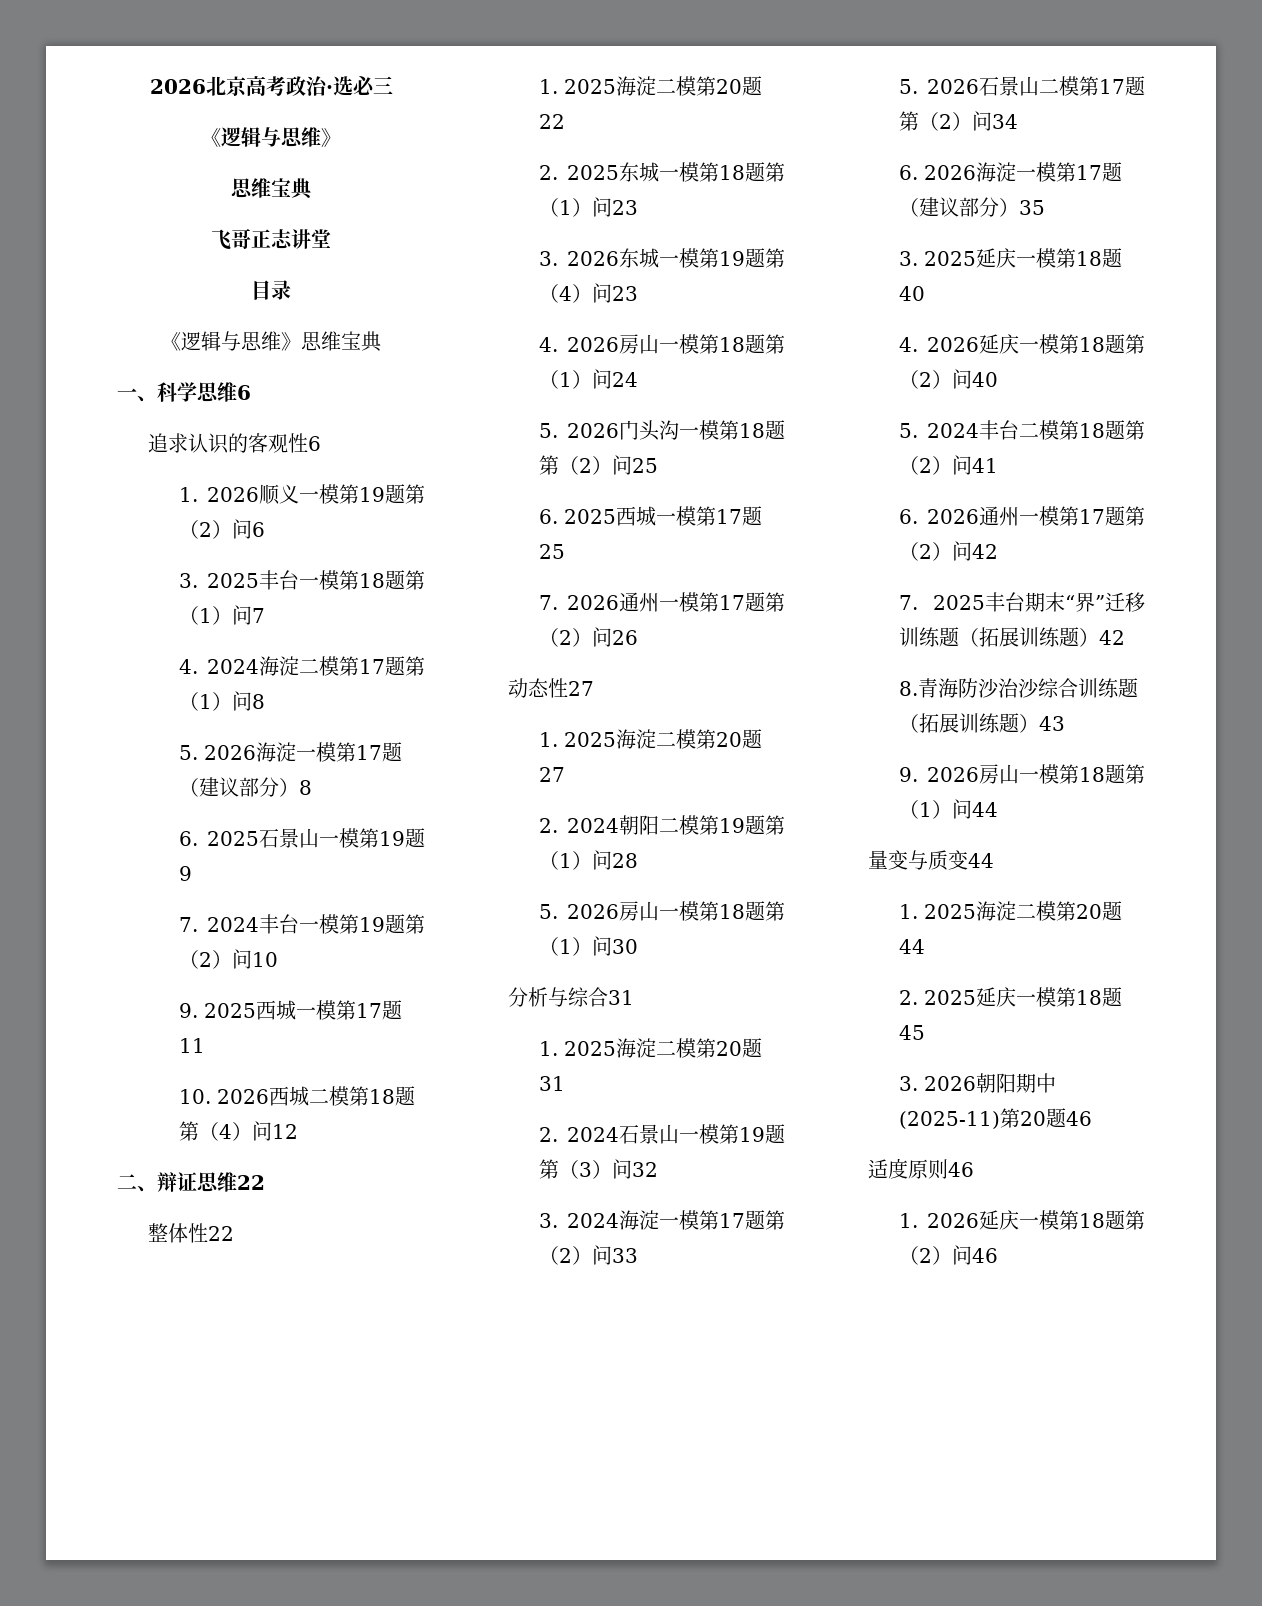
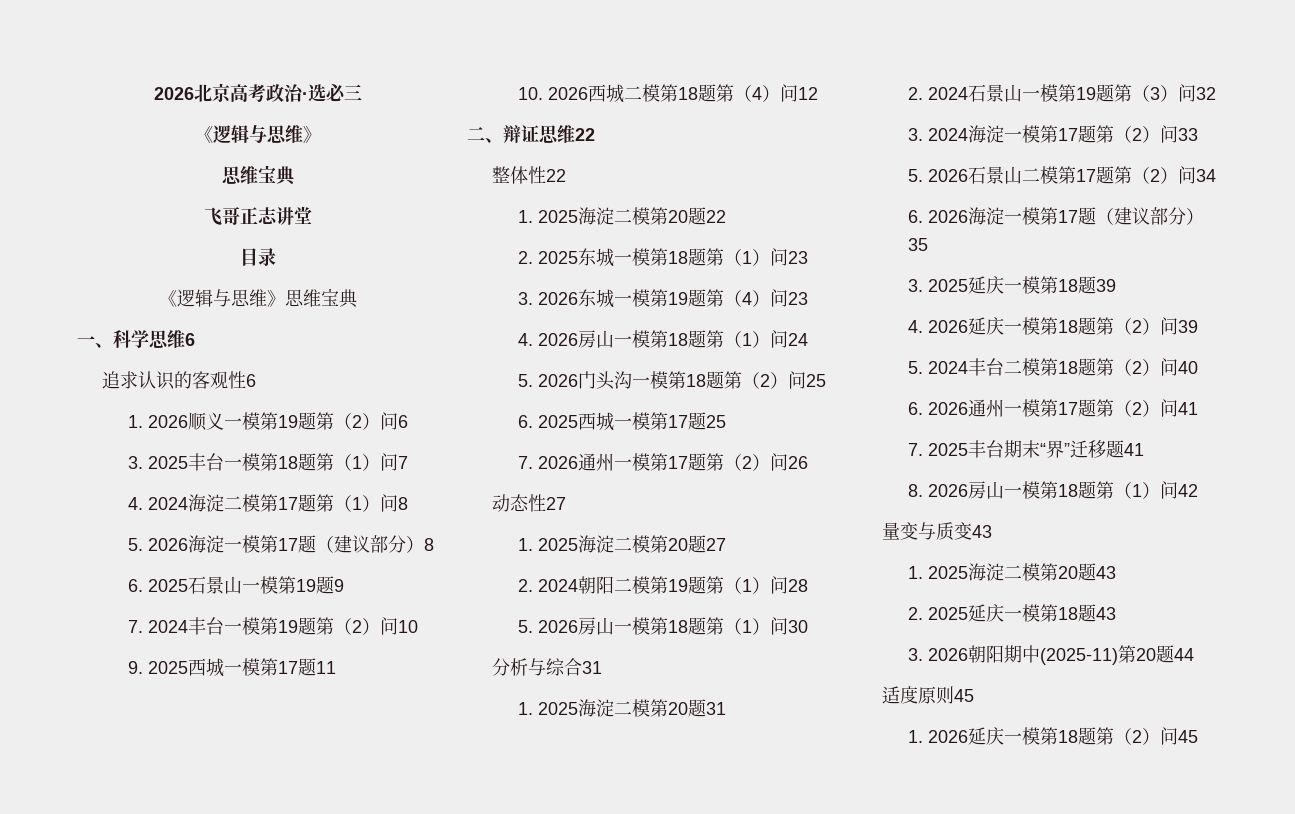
[899,286,926,301] 40 -> [1095,279,1116,292] 39
[972,372,999,387] 40 -> [1177,320,1198,333] 39
[972,458,999,473] 41 -> [1177,361,1198,374] 40
[972,544,999,559] 42 -> [1177,402,1198,415] 41
[899,627,1126,647] [899,678,1139,698] [899,713,1066,733] [899,764,1145,784] [899,799,999,819] 训练题（拓展训练题）42 // 8.青海防沙治沙综合训练题（拓展训练题）43 // 9. 2026房山一模第18题第（1）问44 -> [1105,440,1144,458] [907,481,1198,499] 题41 // 8. 2026房山一模第18题第（1）问42
[968,853,995,868] [899,901,1123,921] [899,939,926,954] 44 // 1. 2025海淀二模第20题44 -> [972,525,993,538] [907,563,1116,581] 43 // 1. 2025海淀二模第20题43
[899,1025,926,1040] 45 -> [1095,607,1116,620] 43
[1066,1111,1093,1126] 46 -> [1173,648,1194,661] 44
[948,1162,975,1177] 46 -> [954,689,975,702] 45
[972,1248,999,1263] 46 -> [1177,730,1198,743] 45

